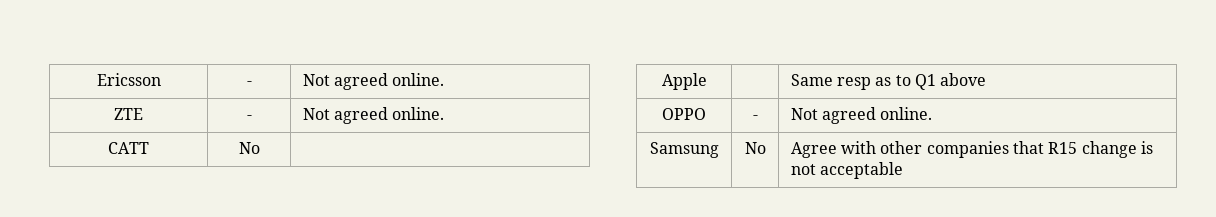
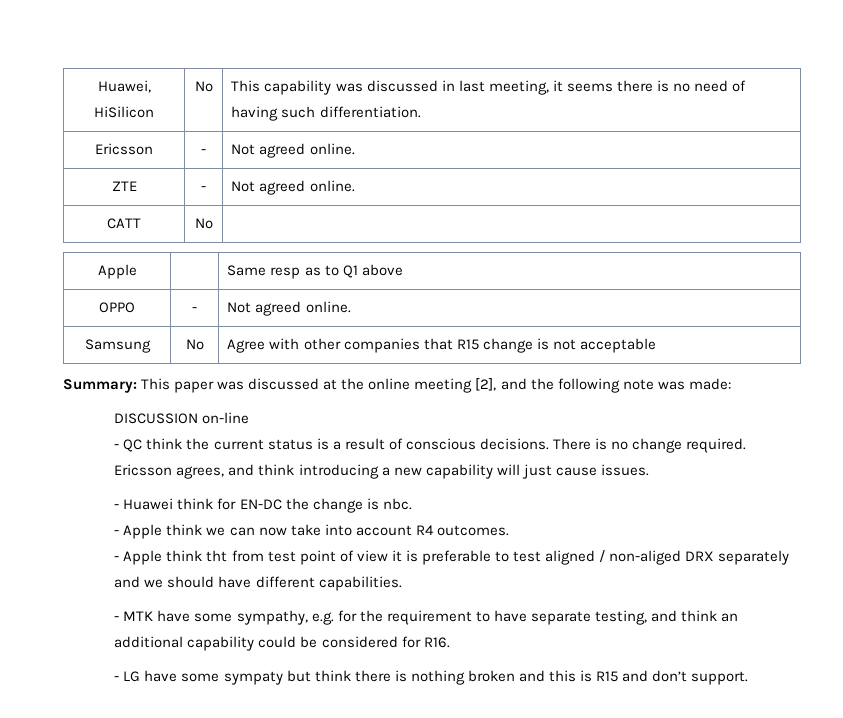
(96, 79) none -> [97,80,151,93] [94,106,154,118] [194,81,213,92] [231,80,747,95] [231,106,421,121] Huawei, HiSilicon | No | This capability was discussed in last meeting, it seems there is no need of having such differentiation. //
(904, 170) none -> [63,378,731,393] [114,412,250,424] [114,438,747,453] [114,464,649,479] [114,498,412,513] [114,524,509,539] [114,550,790,565] [114,576,402,591] [114,610,739,625] [114,636,450,651] [114,670,749,685] // Summary: This paper was discussed at the online meeting [2], and the following note was made: // DISCUSSION on-line // - QC think the current status is a result of conscious decisions. There is no change required. Ericsson agrees, and think introducing a new capability will just cause issues. // - Huawei think for EN-DC the change is nbc. // - Apple think we can now take into account R4 outcomes. // - Apple think tht from test point of view it is preferable to test aligned / non-aliged DRX separately and we should have different capabilities. // - MTK have some sympathy, e.g. for the requirement to have separate testing, and think an additional capability could be considered for R16. // - LG have some sympaty but think there is nothing broken and this is R15 and don’t support.

